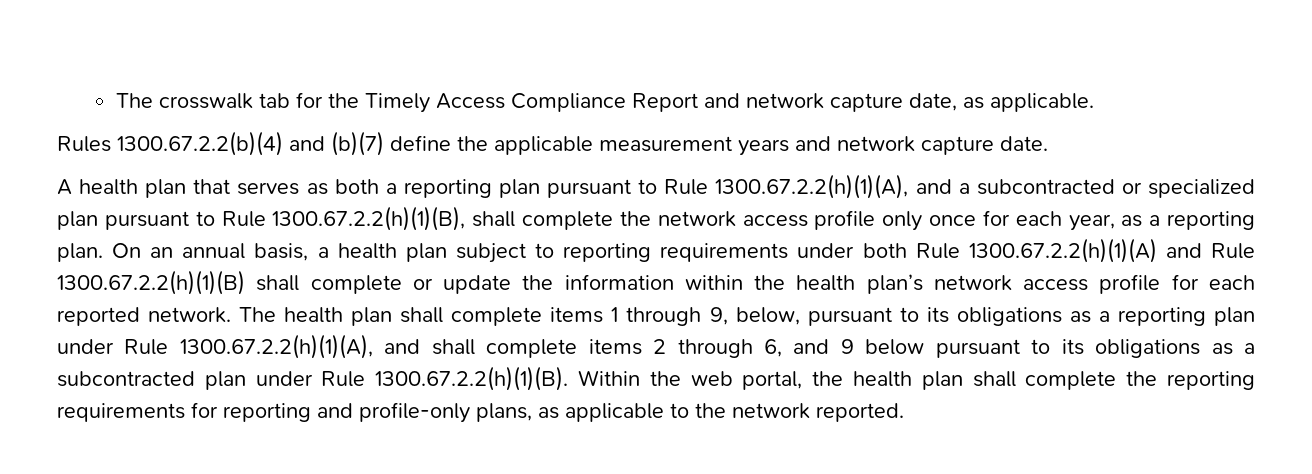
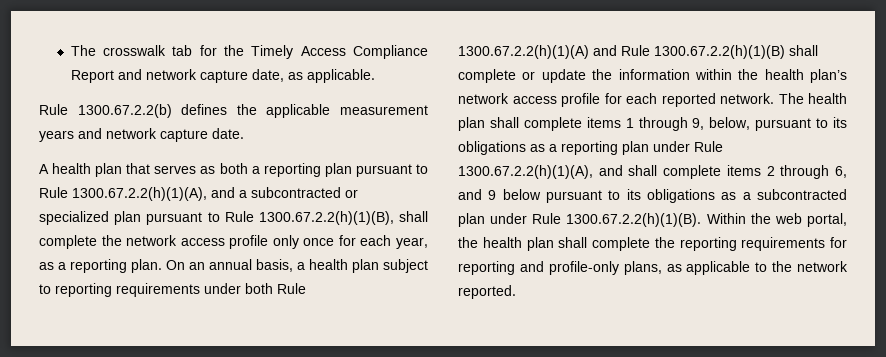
[57,131,451,156] Rules 1300.67.2.2(b)(4) and (b)(7) define -> [39,104,228,118] Rule 1300.67.2.2(b) defines

